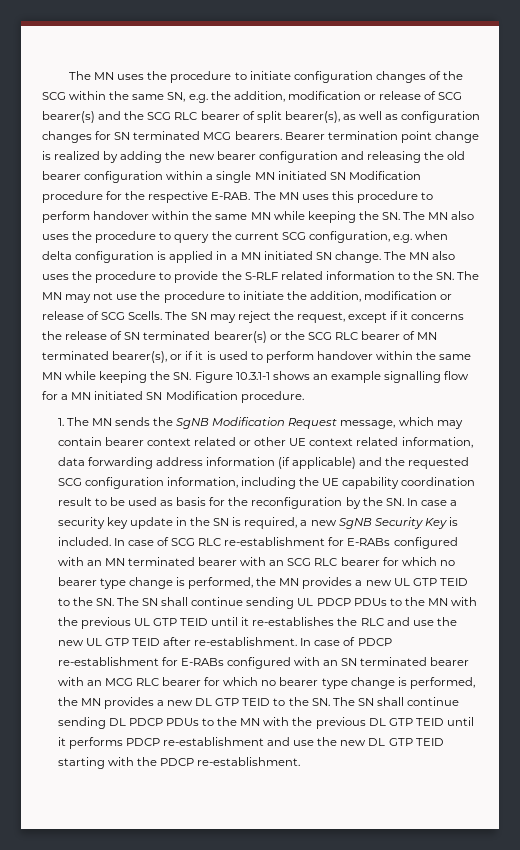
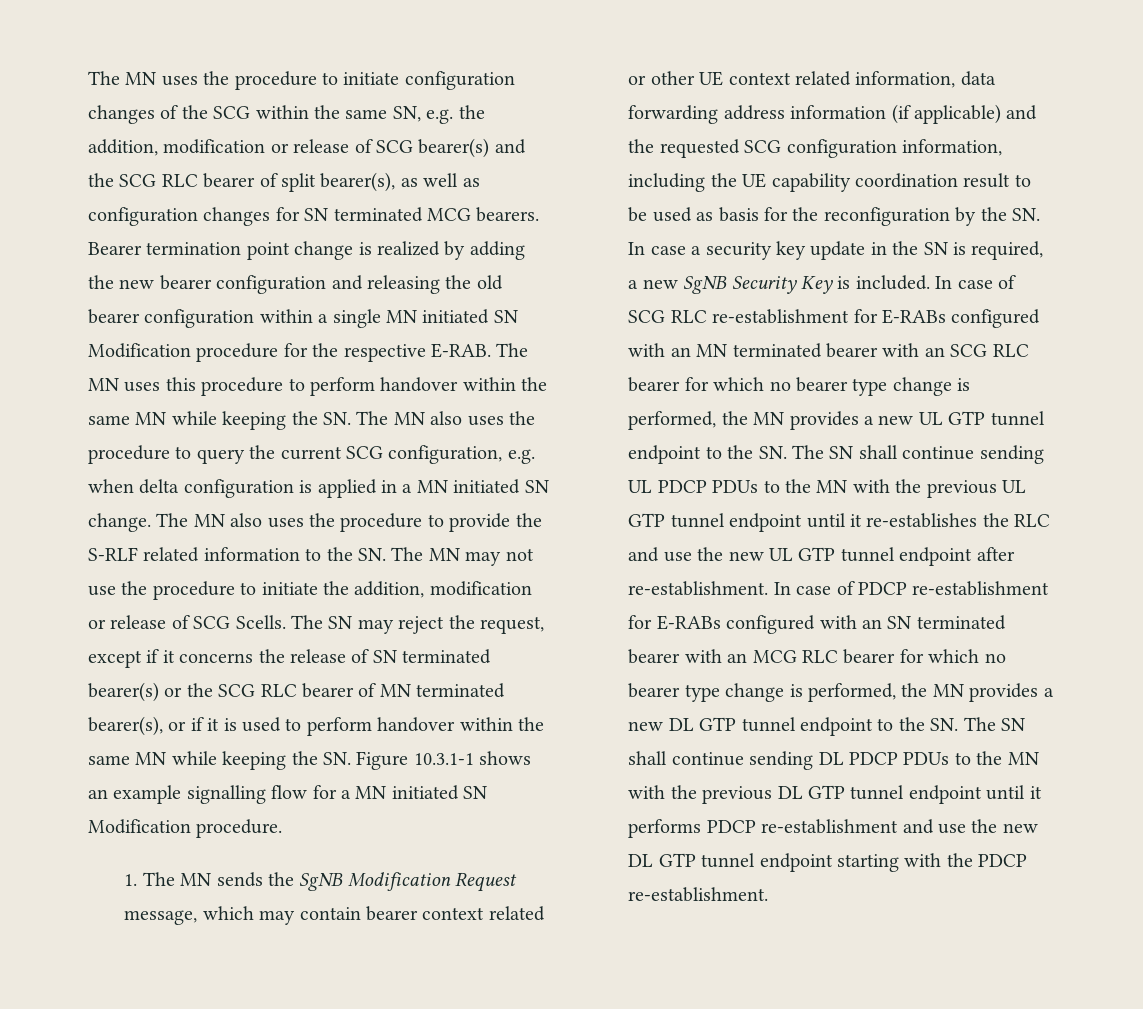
[439,578,468,586] TEID -> [990,411,1045,426] [628,445,702,464] tunnel endpoint
[180,618,209,626] TEID -> [670,513,803,532] tunnel endpoint
[131,638,160,646] TEID -> [840,547,973,566] tunnel endpoint
[242,698,271,706] TEID -> [741,717,873,736] tunnel endpoint
[415,718,444,726] TEID -> [850,785,982,804] tunnel endpoint
[415,738,444,746] TEID -> [701,853,833,872] tunnel endpoint

